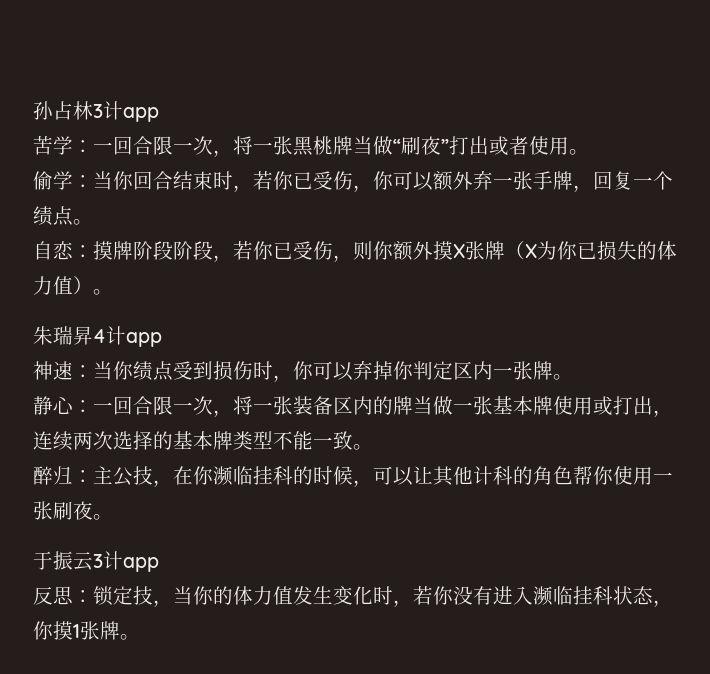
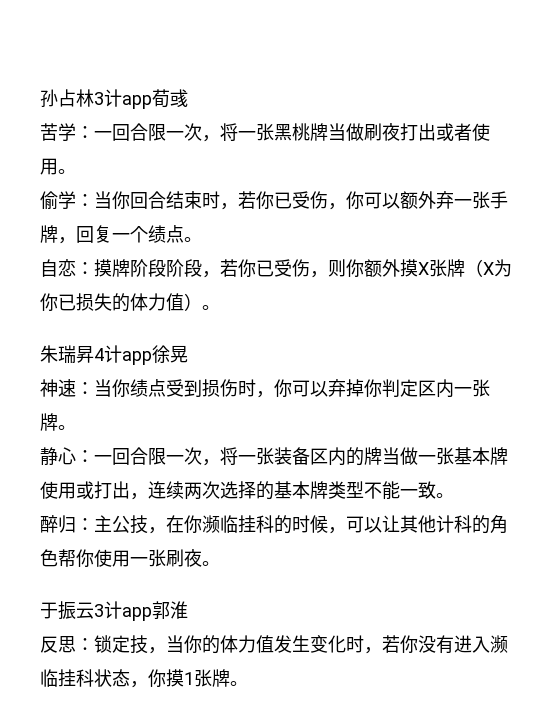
(159, 114) none -> [152,89,188,108] 荀彧
[393,136,449,155] “刷夜” -> [364,123,400,141] 刷夜
(162, 339) none -> [152,345,188,364] 徐晃
(159, 564) none -> [152,601,188,619] 郭淮

